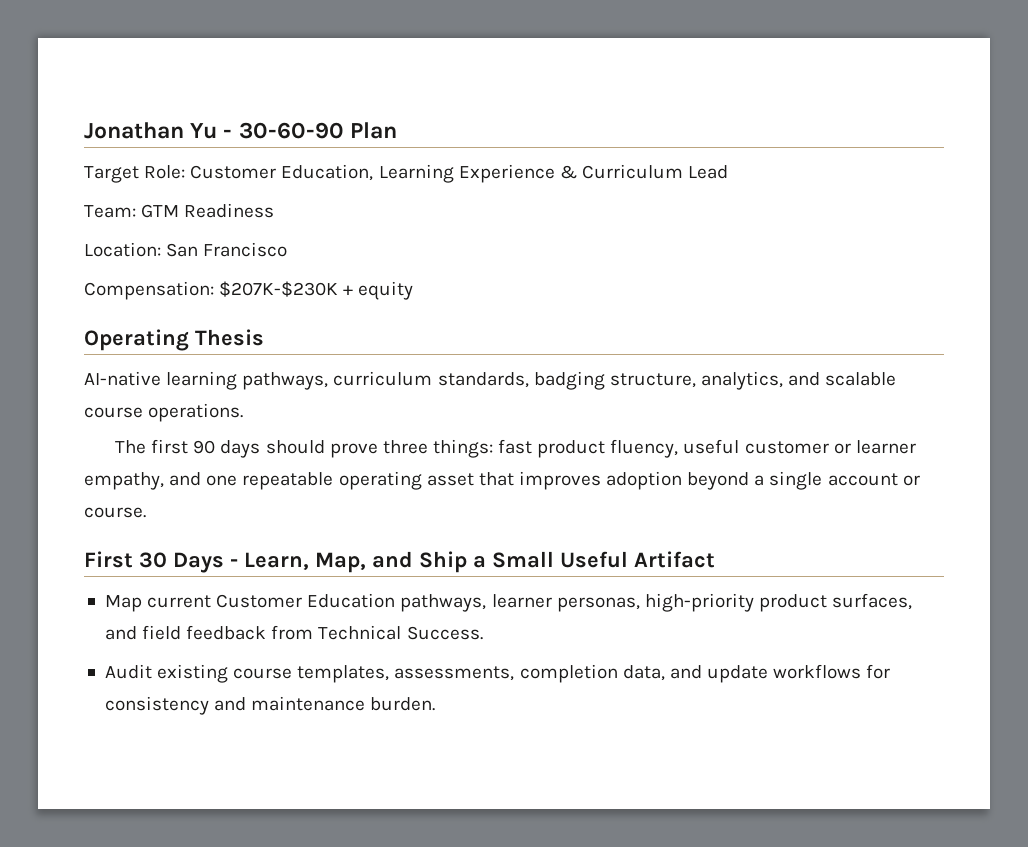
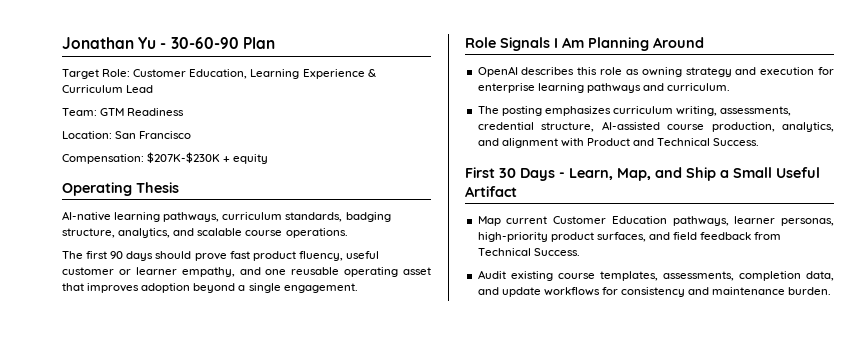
[382,439,493,458] three things: -> (227, 257) none
[242,472,334,490] repeatable -> [291,267,340,275] reusable
[827,473,920,486] [84,507,146,518] account or course. -> [283,283,358,293] [465,37,704,51] [477,66,834,77] [477,83,731,93] [477,106,792,116] [477,121,834,132] [477,138,760,148] engagement. // Role Signals I Am Planning Around // OpenAI describes this role as owning strategy and execution for enterprise learning pathways and curriculum. // The posting emphasizes curriculum writing, assessments, credential structure, AI-assisted course production, analytics, and alignment with Product and Technical Success.

